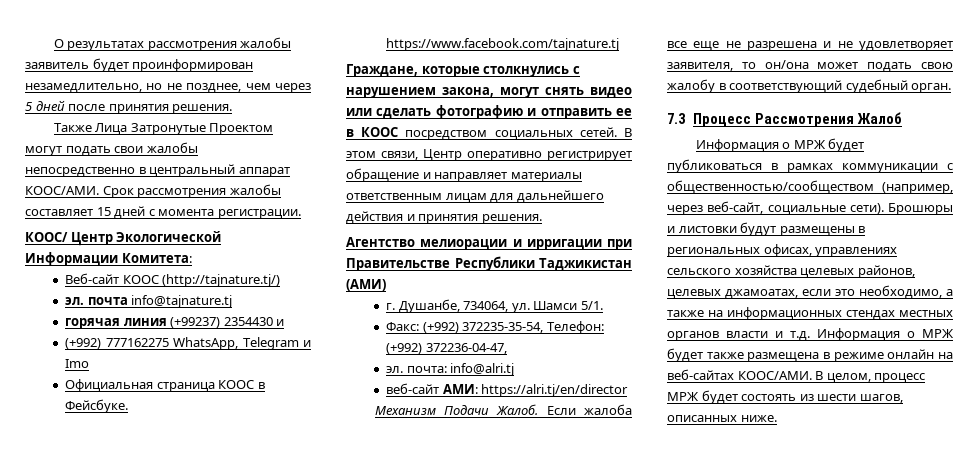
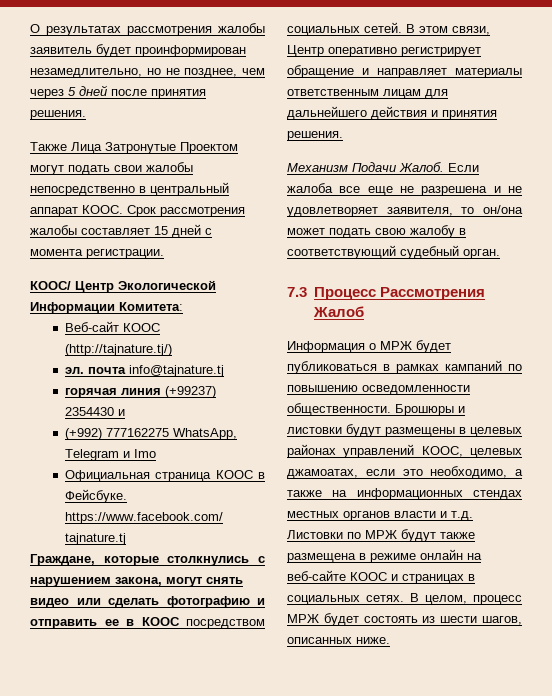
[25,186,99,195] КООС/АМИ. -> [82,205,123,214] КООС.
[346,237,632,250] [346,256,632,271] [346,279,386,291] [386,299,603,313] [386,321,604,334] [386,343,507,354] [386,363,515,376] [386,383,629,397] // Агентство мелиорации и ирригации при Правительстве Республики Таджикистан (АМИ) // г. Душанбе, 734064, ул. Шамси 5/1. // Факс: (+992) 372235-35-54, Телефон: (+992) 372236-04-47, // эл. почта: info@alri.tj // веб-сайт АМИ: https://alri.tj/en/director -> (343, 136) none
[842,163,953,173] [667,180,953,194] [667,201,884,215] коммуникации с общественностью/сообществом (например, через веб-сайт, социальные сети). -> [445,360,522,371] [287,385,470,395] [287,403,391,416] кампаний по повышению осведомленности общественности.
[667,244,898,257] [667,265,915,278] региональных офисах, управлениях сельского хозяйства целевых районов, -> [470,427,522,437] [287,444,463,458] целевых районах управлений КООС,
[817,328,954,341] [667,348,703,362] Информация о МРЖ будет -> [287,529,436,542] Листовки по МРЖ будут
[667,369,812,380] веб-сайтах КООС/АМИ. -> [287,570,475,584] [287,595,404,605] веб-сайте КООС и страницах в социальных сетях.

